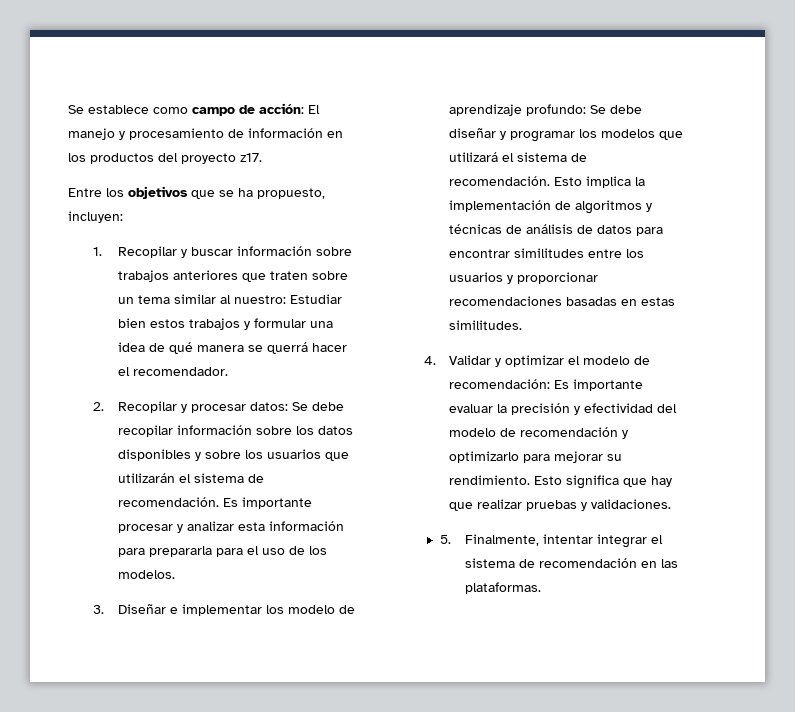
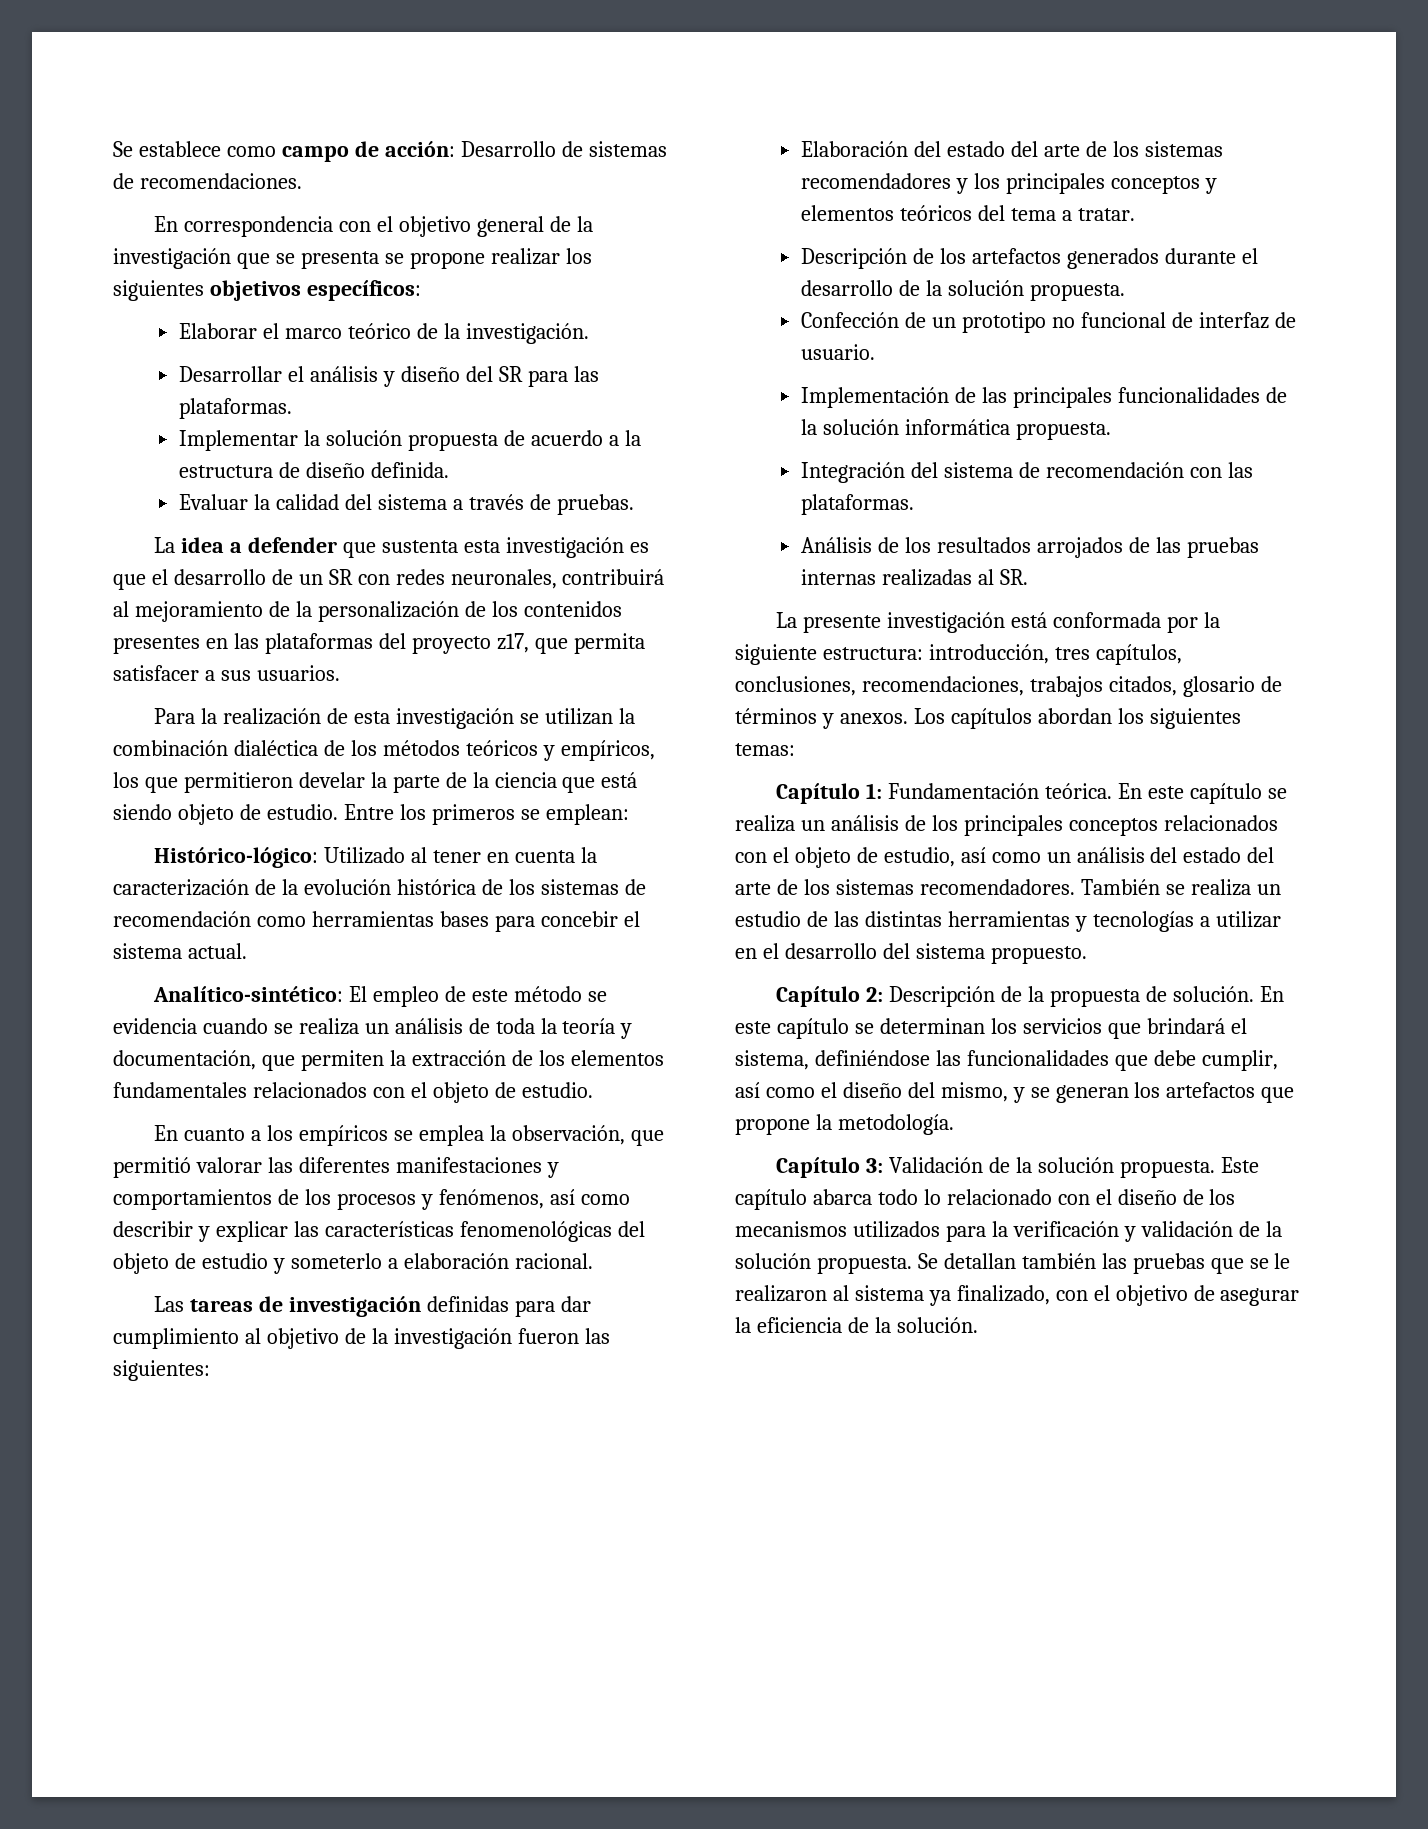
[308,105,320,114] [68,128,343,140] [68,153,262,164] [68,186,325,199] [68,211,123,223] [93,246,353,258] [118,270,349,282] [118,294,343,304] [118,318,334,330] [118,342,348,354] [118,367,229,376] [93,401,345,413] [118,425,354,437] [118,449,350,461] [118,473,265,483] [118,497,313,509] [118,521,345,533] [118,546,328,557] [118,570,176,579] [93,604,356,616] [449,104,643,116] [449,128,684,142] [449,152,588,162] [449,176,646,188] [449,200,653,214] [449,224,664,236] [449,248,645,258] [449,272,599,284] [449,296,676,306] [449,320,523,330] [424,355,651,367] [449,379,644,391] [449,403,678,415] [449,427,629,439] [449,451,623,463] [449,475,673,489] [449,499,672,511] [439,534,663,548] El manejo y procesamiento de información en los productos del proyecto z17. // Entre los objetivos que se ha propuesto, incluyen: // 1. Recopilar y buscar información sobre trabajos anteriores que traten sobre un tema similar al nuestro: Estudiar bien estos trabajos y formular una idea de qué manera se querrá hacer el recomendador. // 2. Recopilar y procesar datos: Se debe recopilar información sobre los datos disponibles y sobre los usuarios que utilizarán el sistema de recomendación. Es importante procesar y analizar esta información para prepararla para el uso de los modelos. // 3. Diseñar e implementar los modelo de aprendizaje profundo: Se debe diseñar y programar los modelos que utilizará el sistema de recomendación. Esto implica la implementación de algoritmos y técnicas de análisis de datos para encontrar similitudes entre los usuarios y proporcionar recomendaciones basadas en estas similitudes. // 4. Validar y optimizar el modelo de recomendación: Es importante evaluar la precisión y efectividad del modelo de recomendación y optimizarlo para mejorar su rendimiento. Esto significa que hay que realizar pruebas y validaciones. // 5. Finalmente, intentar integrar el -> [460,141,667,157] [113,173,302,189] [154,216,593,237] [113,248,592,269] [113,280,421,301] [179,323,589,344] [179,366,599,387] [179,398,293,419] [179,430,641,451] [179,462,450,478] [179,494,634,515] [154,537,649,558] [113,569,665,590] [113,601,622,622] [113,633,645,654] [113,665,340,681] [154,708,635,729] [113,740,655,761] [113,772,638,793] [113,804,629,825] [154,847,597,868] [113,879,646,896] [113,911,640,932] [113,943,247,959] [153,986,607,1007] [113,1018,633,1039] [113,1050,664,1071] [113,1082,593,1103] [154,1125,664,1146] [113,1157,559,1178] [113,1189,630,1210] [113,1221,645,1242] [113,1253,593,1274] [154,1296,591,1317] [113,1328,610,1349] [113,1360,210,1381] [801,141,1223,157] [801,173,1217,194] [801,205,1135,221] [801,248,1258,269] [801,280,1125,301] [801,312,1296,333] [801,344,876,360] [801,387,1287,408] [801,419,1112,440] [801,462,939,483] Desarrollo de sistemas de recomendaciones. // En correspondencia con el objetivo general de la investigación que se presenta se propone realizar los siguientes objetivos específicos: // Elaborar el marco teórico de la investigación. // Desarrollar el análisis y diseño del SR para las plataformas. // Implementar la solución propuesta de acuerdo a la estructura de diseño definida. // Evaluar la calidad del sistema a través de pruebas. // La idea a defender que sustenta esta investigación es que el desarrollo de un SR con redes neuronales, contribuirá al mejoramiento de la personalización de los contenidos presentes en las plataformas del proyecto z17, que permita satisfacer a sus usuarios. // Para la realización de esta investigación se utilizan la combinación dialéctica de los métodos teóricos y empíricos, los que permitieron develar la parte de la ciencia que está siendo objeto de estudio. Entre los primeros se emplean: // Histórico-lógico: Utilizado al tener en cuenta la caracterización de la evolución histórica de los sistemas de recomendación como herramientas bases para concebir el sistema actual. // Analítico-sintético: El empleo de este método se evidencia cuando se realiza un análisis de toda la teoría y documentación, que permiten la extracción de los elementos fundamentales relacionados con el objeto de estudio. // En cuanto a los empíricos se emplea la observación, que permitió valorar las diferentes manifestaciones y comportamientos de los procesos y fenómenos, así como describir y explicar las características fenomenológicas del objeto de estudio y someterlo a elaboración racional. // Las tareas de investigación definidas para dar cumplimiento al objetivo de la investigación fueron las siguientes: // Elaboración del estado del arte de los sistemas recomendadores y los principales conceptos y elementos teóricos del tema a tratar. // Descripción de los artefactos generados durante el desarrollo de la solución propuesta. // Confección de un prototipo no funcional de interfaz de usuario. // Implementación de las principales funcionalidades de la solución informática propuesta. // Integración del
[640,559,678,568] [464,582,541,594] en las plataformas. -> [1189,462,1253,478] [801,494,915,515] [801,537,1259,558] [801,569,1029,586] [776,612,1220,633] [735,644,1182,665] [735,676,1282,697] [735,708,1241,729] [735,743,795,756] [776,783,1287,804] [735,815,1278,836] [735,847,1275,868] [735,879,1281,896] [735,911,1281,932] [735,943,1087,964] [776,986,1284,1007] [735,1018,1247,1039] [735,1050,1278,1071] [735,1082,1295,1103] [735,1114,954,1135] [776,1157,1259,1178] [735,1189,1236,1210] [735,1221,1282,1242] [735,1253,1291,1274] [735,1285,1300,1306] [735,1317,978,1333] con las plataformas. // Análisis de los resultados arrojados de las pruebas internas realizadas al SR. // La presente investigación está conformada por la siguiente estructura: introducción, tres capítulos, conclusiones, recomendaciones, trabajos citados, glosario de términos y anexos. Los capítulos abordan los siguientes temas: // Capítulo 1: Fundamentación teórica. En este capítulo se realiza un análisis de los principales conceptos relacionados con el objeto de estudio, así como un análisis del estado del arte de los sistemas recomendadores. También se realiza un estudio de las distintas herramientas y tecnologías a utilizar en el desarrollo del sistema propuesto. // Capítulo 2: Descripción de la propuesta de solución. En este capítulo se determinan los servicios que brindará el sistema, definiéndose las funcionalidades que debe cumplir, así como el diseño del mismo, y se generan los artefactos que propone la metodología. // Capítulo 3: Validación de la solución propuesta. Este capítulo abarca todo lo relacionado con el diseño de los mecanismos utilizados para la verificación y validación de la solución propuesta. Se detallan también las pruebas que se le realizaron al sistema ya finalizado, con el objetivo de asegurar la eficiencia de la solución.

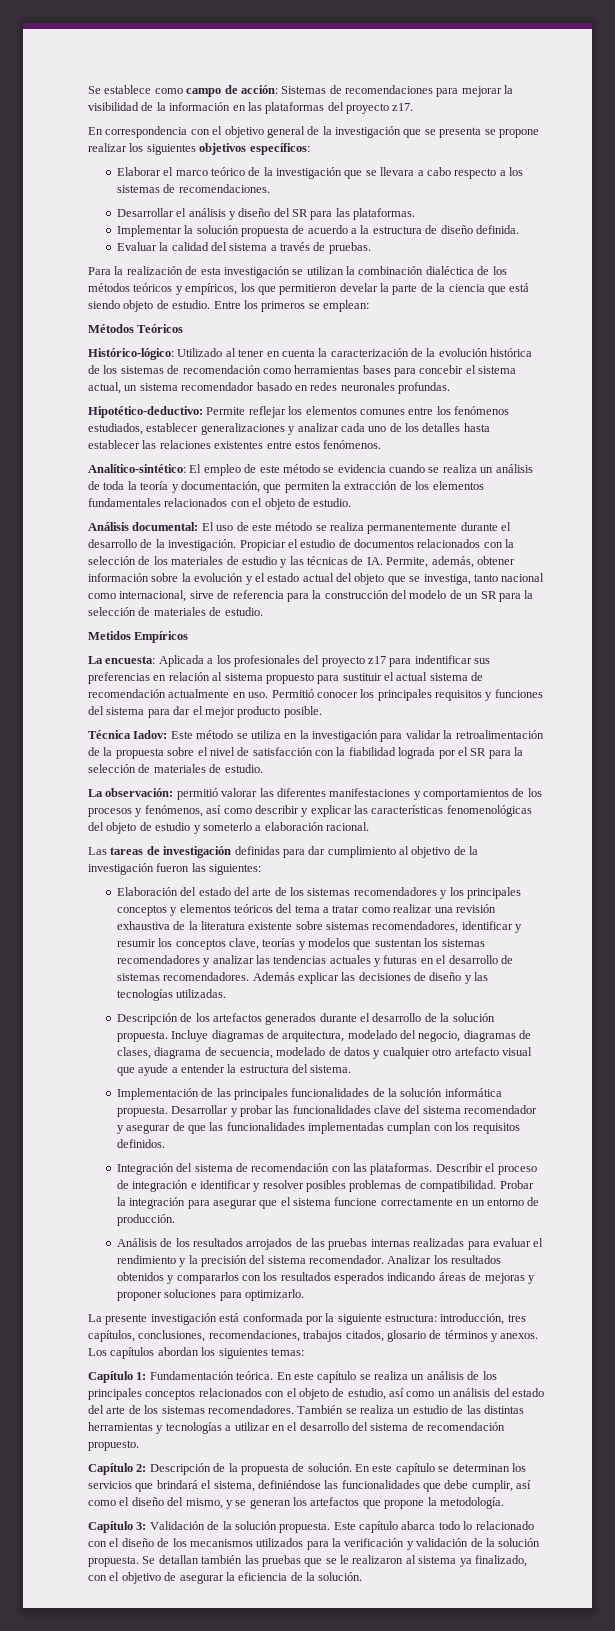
[460,141,667,157] [113,173,302,189] Desarrollo de sistemas de recomendaciones. -> [281,85,514,97] [88,102,414,114] Sistemas de recomendaciones para mejorar la visibilidad de la información en las plataformas del proyecto z17.
[465,323,589,344] investigación. -> [276,167,524,179] [116,184,270,193] investigación que se llevara a cabo respecto a los sistemas de recomendaciones.
[154,537,649,558] [113,569,665,590] [113,601,622,622] [113,633,645,654] [113,665,340,681] // La idea a defender que sustenta esta investigación es que el desarrollo de un SR con redes neuronales, contribuirá al mejoramiento de la personalización de los contenidos presentes en las plataformas del proyecto z17, que permita satisfacer a sus usuarios. -> (371, 248) none
(629, 814) none -> [88,324,184,333] // Métodos Teóricos
[187,943,247,959] actual. -> [88,382,450,394] [88,406,509,418] [88,423,490,435] [88,440,382,449] actual, un sistema recomendador basado en redes neuronales profundas. // Hipotético-deductivo: Permite reflejar los elementos comunes entre los fenómenos estudiados, establecer generalizaciones y analizar cada uno de los detalles hasta establecer las relaciones existentes entre estos fenómenos.
[154,1125,664,1146] En cuanto a los empíricos se emplea la observación, que -> [88,522,512,534] [88,539,515,551] [88,556,515,568] [88,573,545,585] [88,590,534,602] [88,607,263,616] [88,631,189,643] [88,655,491,667] [88,672,484,684] [88,689,543,701] [88,706,322,718] [88,730,544,742] [88,747,523,759] [88,764,263,773] [88,788,174,797] Análisis documental: El uso de este método se realiza permanentemente durante el desarrollo de la investigación. Propiciar el estudio de documentos relacionados con la selección de los materiales de estudio y las técnicas de IA. Permite, además, obtener información sobre la evolución y el estado actual del objeto que se investiga, tanto nacional como internacional, sirve de referencia para la construcción del modelo de un SR para la selección de materiales de estudio. // Metidos Empíricos // La encuesta: Aplicada a los profesionales del proyecto z17 para indentificar sus preferencias en relación al sistema propuesto para sustituir el actual sistema de recomendación actualmente en uso. Permitió conocer los principales requisitos y funciones del sistema para dar el mejor producto posible. // Técnica Iadov: Este método se utiliza en la investigación para validar la retroalimentación de la propuesta sobre el nivel de satisfacción con la fiabilidad lograda por el SR para la selección de materiales de estudio. // La observación:
[1077,208,1135,221] tratar. -> [332,904,496,913] [116,921,523,933] [116,938,485,950] [116,955,513,967] [116,972,489,984] [116,989,227,1001] tratar como realizar una revisión exhaustiva de la literatura existente sobre sistemas recomendadores, identificar y resumir los conceptos clave, teorías y modelos que sustentan los sistemas recomendadores y analizar las tendencias actuales y futuras en el desarrollo de sistemas recomendadores. Además explicar las decisiones de diseño y las tecnologías utilizadas.
[801,312,1296,333] [801,344,876,360] // Confección de un prototipo no funcional de interfaz de usuario. -> [171,1030,532,1042] [116,1047,532,1059] [116,1064,352,1076] Incluye diagramas de arquitectura, modelado del negocio, diagramas de clases, diagrama de secuencia, modelado de datos y cualquier otro artefacto visual que ayude a entender la estructura del sistema.
(1112, 431) none -> [171,1105,538,1117] [116,1122,520,1134] [116,1139,165,1148] Desarrollar y probar las funcionalidades clave del sistema recomendador y asegurar de que las funcionalidades implementadas cumplan con los requisitos definidos.
(915, 504) none -> [435,1163,537,1175] [116,1180,534,1192] [116,1197,540,1209] [116,1214,175,1226] Describir el proceso de integración e identificar y resolver posibles problemas de compatibilidad. Probar la integración para asegurar que el sistema funcione correctamente en un entorno de producción.
[978,569,1029,585] al SR. -> [467,1238,544,1250] [116,1255,502,1267] [116,1272,535,1284] [116,1289,304,1301] para evaluar el rendimiento y la precisión del sistema recomendador. Analizar los resultados obtenidos y compararlos con los resultados esperados indicando áreas de mejoras y proponer soluciones para optimizarlo.
(985, 951) none -> [411,1422,506,1431] de recomendación

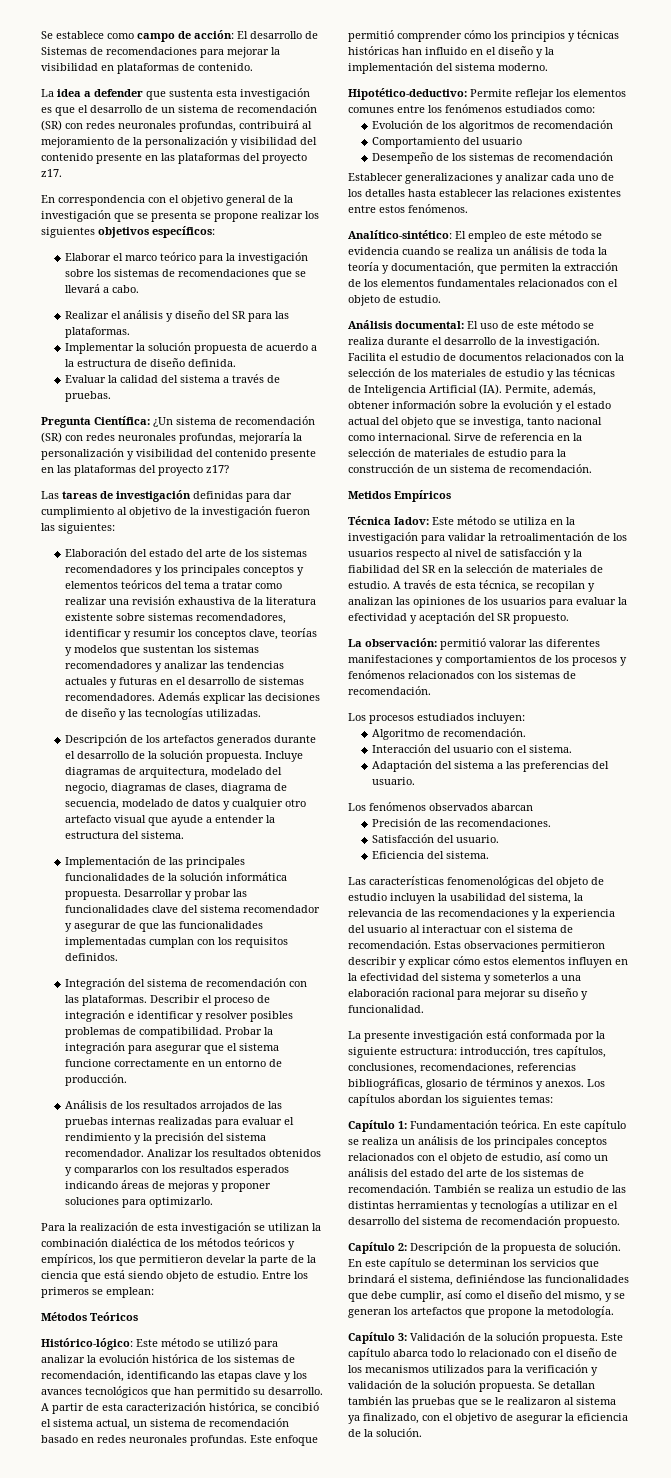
(278, 89) none -> [237,31,318,39] El desarrollo de
[141,102,231,111] de la información -> [101,63,253,74] [41,88,310,100] [41,104,317,116] [41,120,312,132] [41,136,317,148] [41,153,142,164] en plataformas de contenido. // La idea a defender que sustenta esta investigación es que el desarrollo de un sistema de recomendación (SR) con redes neuronales profundas, contribuirá al mejoramiento de la personalización y visibilidad del contenido presente
[248,167,524,179] [116,184,270,193] [116,208,174,217] de la investigación que se llevara a cabo respecto a los sistemas de recomendaciones. // Desarrollar -> [199,252,309,264] [65,269,307,280] [65,284,140,293] [65,311,110,319] para la investigación sobre los sistemas de recomendaciones que se llevará a cabo. // Realizar
[88,266,507,278] [88,283,530,295] [88,300,369,312] [88,324,184,333] [88,348,533,360] [88,365,517,377] [88,382,450,394] [88,406,509,418] [88,423,490,435] [88,440,382,449] [88,464,533,476] [88,481,484,493] [88,498,352,510] [88,522,512,534] [88,539,515,551] [88,556,515,568] [88,573,545,585] [88,590,534,602] [88,607,263,616] [88,631,189,643] [88,655,491,667] [88,672,484,684] [88,689,543,701] [88,706,322,718] [88,730,544,742] [88,747,523,759] [88,764,263,773] [88,788,542,800] [88,805,532,817] [88,822,369,834] Para la realización de esta investigación se utilizan la combinación dialéctica de los métodos teóricos y empíricos, los que permitieron develar la parte de la ciencia que está siendo objeto de estudio. Entre los primeros se emplean: // Métodos Teóricos // Histórico-lógico: Utilizado al tener en cuenta la caracterización de la evolución histórica de los sistemas de recomendación como herramientas bases para concebir el sistema actual, un sistema recomendador basado en redes neuronales profundas. // Hipotético-deductivo: Permite reflejar los elementos comunes entre los fenómenos estudiados, establecer generalizaciones y analizar cada uno de los detalles hasta establecer las relaciones existentes entre estos fenómenos. // Analítico-sintético: El empleo de este método se evidencia cuando se realiza un análisis de toda la teoría y documentación, que permiten la extracción de los elementos fundamentales relacionados con el objeto de estudio. // Análisis documental: El uso de este método se realiza permanentemente durante el desarrollo de la investigación. Propiciar el estudio de documentos relacionados con la selección de los materiales de estudio y las técnicas de IA. Permite, además, obtener información sobre la evolución y el estado actual del objeto que se investiga, tanto nacional como internacional, sirve de referencia para la construcción del modelo de un SR para la selección de materiales de estudio. // Metidos Empíricos // La encuesta: Aplicada a los profesionales del proyecto z17 para indentificar sus preferencias en relación al sistema propuesto para sustituir el actual sistema de recomendación actualmente en uso. Permitió conocer los principales requisitos y funciones del sistema para dar el mejor producto posible. // Técnica Iadov: Este método se utiliza en la investigación para validar la retroalimentación de la propuesta sobre el nivel de satisfacción con la fiabilidad lograda por el SR para la selección de materiales de estudio. // La observación: permitió valorar las diferentes manifestaciones y comportamientos de los procesos y fenómenos, así como describir y explicar las características fenomenológicas del objeto de estudio y someterlo a elaboración racional. -> [41,416,315,428] [41,432,302,444] [41,448,316,460] [41,465,229,476] Pregunta Científica: ¿Un sistema de recomendación (SR) con redes neuronales profundas, mejoraría la personalización y visibilidad del contenido presente en las plataformas del proyecto z17?
(304, 1295) none -> [41,1222,321,1234] [41,1238,295,1250] [41,1254,316,1266] [41,1270,308,1282] [41,1287,154,1298] [41,1312,138,1321] [41,1338,278,1350] [41,1354,295,1363] [41,1370,307,1382] [41,1386,323,1398] [41,1402,319,1414] [41,1418,289,1430] [41,1435,318,1446] [348,30,619,42] [348,46,554,58] [348,62,548,74] [348,88,626,100] [348,104,595,113] [372,120,614,132] [372,137,523,148] [372,152,614,164] [348,173,614,184] [348,189,621,197] [348,204,468,213] [348,230,602,242] [348,246,607,255] [348,262,618,274] [348,279,618,287] [348,295,441,306] [348,320,594,329] [348,336,600,348] [348,353,624,361] [348,368,615,380] [348,384,596,396] [348,400,611,412] [348,417,602,428] [348,433,582,441] [348,448,566,460] [348,464,592,473] [348,490,451,502] [348,516,575,525] [348,532,627,544] [348,548,582,560] [348,564,603,573] [348,580,595,592] [348,597,627,608] [348,612,569,624] [348,638,600,650] [348,655,627,666] [348,670,576,679] [348,686,431,695] [348,713,525,724] [372,728,527,740] [372,744,573,753] [372,760,610,772] [372,777,416,785] [348,802,533,811] [372,818,552,827] [372,834,500,843] [372,851,490,859] [348,876,604,888] [348,893,583,904] [348,909,615,920] [348,925,573,933] [348,940,605,952] [348,956,628,968] [348,973,581,984] [348,988,588,1000] [348,1005,424,1013] // Para la realización de esta investigación se utilizan la combinación dialéctica de los métodos teóricos y empíricos, los que permitieron develar la parte de la ciencia que está siendo objeto de estudio. Entre los primeros se emplean: // Métodos Teóricos // Histórico-lógico: Este método se utilizó para analizar la evolución histórica de los sistemas de recomendación, identificando las etapas clave y los avances tecnológicos que han permitido su desarrollo. A partir de esta caracterización histórica, se concibió el sistema actual, un sistema de recomendación basado en redes neuronales profundas. Este enfoque permitió comprender cómo los principios y técnicas históricas han influido en el diseño y la implementación del sistema moderno. // Hipotético-deductivo: Permite reflejar los elementos comunes entre los fenómenos estudiados como: // Evolución de los algoritmos de recomendación // Comportamiento del usuario // Desempeño de los sistemas de recomendación // Establecer generalizaciones y analizar cada uno de los detalles hasta establecer las relaciones existentes entre estos fenómenos. // Analítico-sintético: El empleo de este método se evidencia cuando se realiza un análisis de toda la teoría y documentación, que permiten la extracción de los elementos fundamentales relacionados con el objeto de estudio. // Análisis documental: El uso de este método se realiza durante el desarrollo de la investigación. Facilita el estudio de documentos relacionados con la selección de los materiales de estudio y las técnicas de Inteligencia Artificial (IA). Permite, además, obtener información sobre la evolución y el estado actual del objeto que se investiga, tanto nacional como internacional. Sirve de referencia en la selección de materiales de estudio para la construcción de un sistema de recomendación. // Metidos Empíricos // Técnica Iadov: Este método se utiliza en la investigación para validar la retroalimentación de los usuarios respecto al nivel de satisfacción y la fiabilidad del SR en la selección de materiales de estudio. A través de esta técnica, se recopilan y analizan las opiniones de los usuarios para evaluar la efectividad y aceptación del SR propuesto. // La observación: permitió valorar las diferentes manifestaciones y comportamientos de los procesos y fenómenos relacionados con los sistemas de recomendación. // Los procesos estudiados incluyen: // Algoritmo de recomendación. // Interacción del usuario con el sistema. // Adaptación del sistema a las preferencias del usuario. // Los fenómenos observados abarcan // Precisión de las recomendaciones. // Satisfacción del usuario. // Eficiencia del sistema. // Las características fenomenológicas del objeto de estudio incluyen la usabilidad del sistema, la relevancia de las recomendaciones y la experiencia del usuario al interactuar con el sistema de recomendación. Estas observaciones permitieron describir y explicar cómo estos elementos influyen en la efectividad del sistema y someterlos a una elaboración racional para mejorar su diseño y funcionalidad.
[303,1330,384,1342] trabajos citados, -> [517,1063,576,1071] [348,1078,423,1090] referencias bibliográficas,
[207,1405,294,1414] recomendadores. -> [571,1169,584,1177] [348,1184,431,1193] de recomendación.

